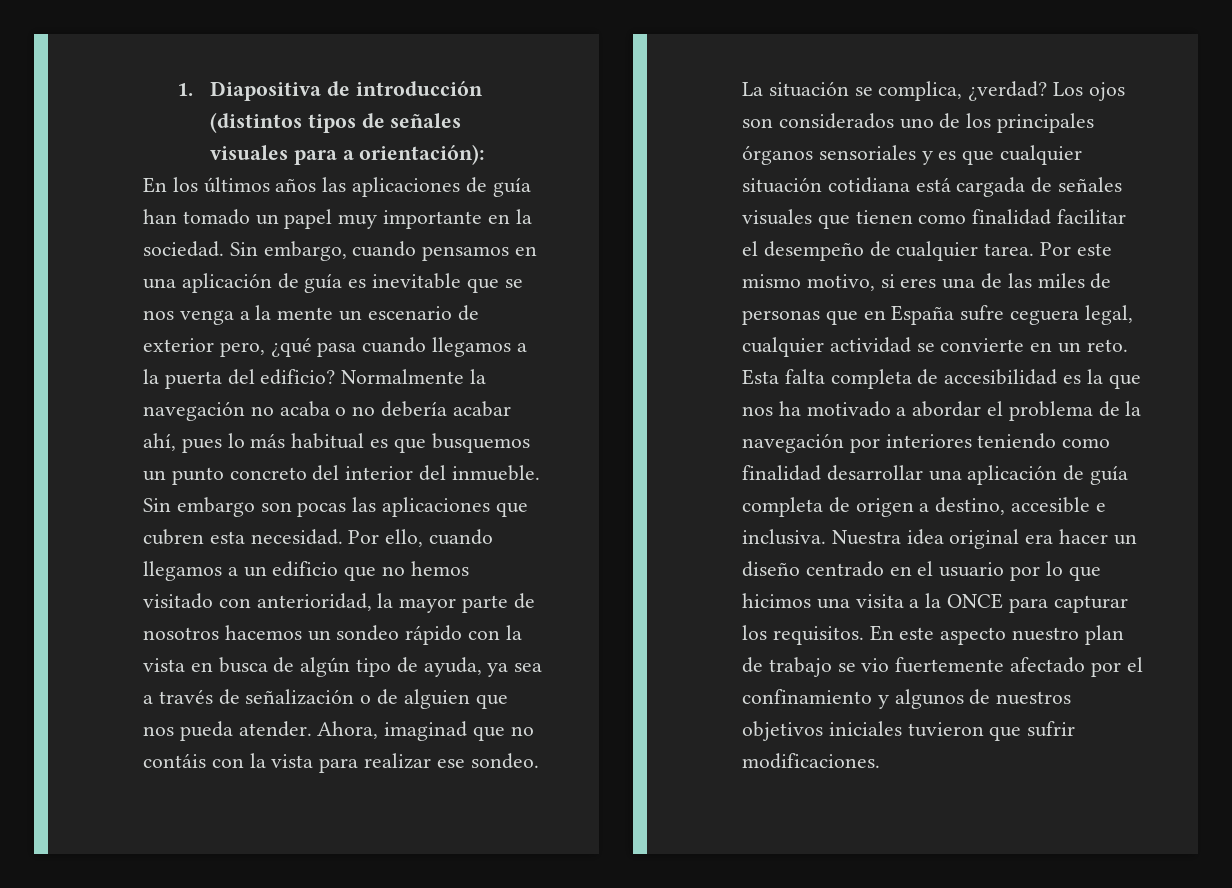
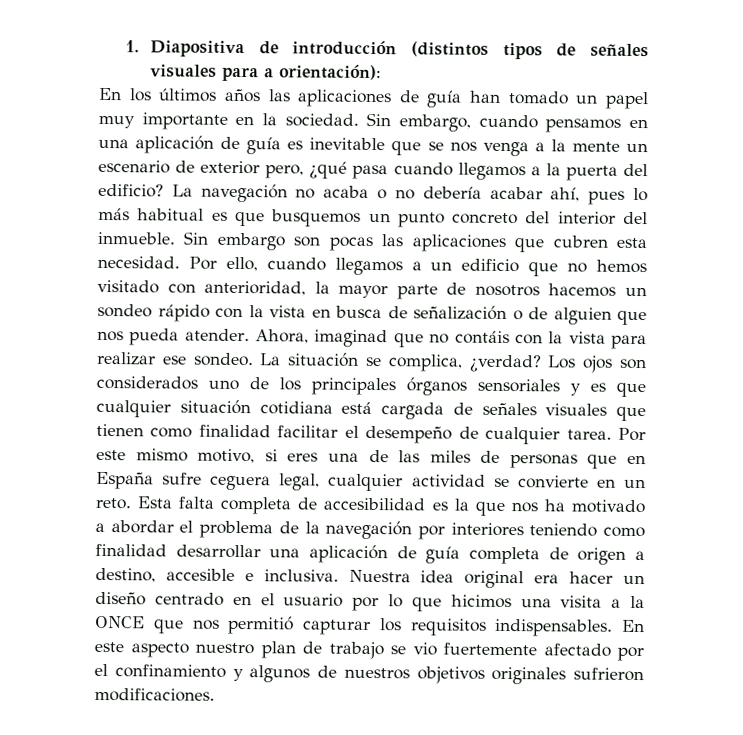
[341,369,487,384] Normalmente la -> [171,184,193,197] La
[300,657,543,677] [143,689,240,705] algún tipo de ayuda, ya sea a través de -> (408, 312) none
[1008,595,1128,613] [742,625,864,645] para capturar los requisitos. -> [152,615,614,637] que nos permitió capturar los requisitos indispensables.
[828,721,1076,741] iniciales tuvieron que sufrir -> [491,666,644,685] originales sufrieron

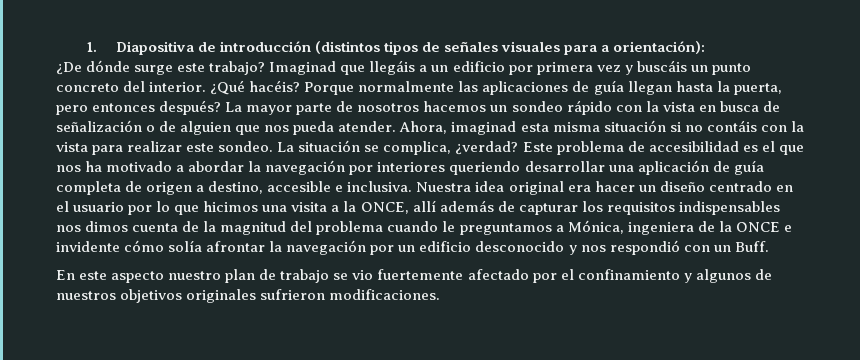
[99,87,649,110] [98,112,648,133] [98,135,649,157] [98,159,648,181] [98,183,648,205] [98,207,648,228] [97,231,648,253] [97,255,647,277] [97,279,330,296] En los últimos años las aplicaciones de guía han tomado un papel muy importante en la sociedad. Sin embargo, cuando pensamos en una aplicación de guía es inevitable que se nos venga a la mente un escenario de exterior pero, ¿qué pasa cuando llegamos a la puerta del edificio? La navegación no acaba o no debería acabar ahí, pues lo más habitual es que busquemos un punto concreto del interior del inmueble. Sin embargo son pocas las aplicaciones que cubren esta necesidad. Por ello, cuando llegamos a un edificio que no hemos visitado con anterioridad, la -> [56,60,751,75] [56,80,782,95] [56,100,243,115] ¿De dónde surge este trabajo? Imaginad que llegáis a un edificio por primera vez y buscáis un punto concreto del interior. ¿Qué hacéis? Porque normalmente las aplicaciones de guía llegan hasta la puerta, pero entonces después? La
[393,332,424,348] que -> [520,120,681,132] esta misma situación si
[162,355,187,365] ese -> [186,143,215,152] este
[547,355,647,373] [96,375,646,398] [96,399,646,422] [96,423,647,445] [96,448,646,469] [96,471,646,492] [95,496,293,515] Los ojos son considerados uno de los principales órganos sensoriales y es que cualquier situación cotidiana está cargada de señales visuales que tienen como finalidad facilitar el desempeño de cualquier tarea. Por este mismo motivo, si eres una de las miles de personas que en España sufre ceguera legal, cualquier actividad se convierte en un reto. Esta falta completa -> [522,141,624,155] Este problema
[453,498,470,511] la -> [761,141,775,152] el
[179,520,299,539] el problema de -> (245, 166) none
[529,523,645,538] [95,543,167,557] teniendo como finalidad -> [449,161,521,175] queriendo
[95,615,614,637] ONCE que nos permitió capturar los requisitos indispensables. -> [360,200,780,215] [56,220,792,235] [56,240,769,255] ONCE, allí además de capturar los requisitos indispensables nos dimos cuenta de la magnitud del problema cuando le preguntamos a Mónica, ingeniera de la ONCE e invidente cómo solía afrontar la navegación por un edificio desconocido y nos respondió con un Buff. //

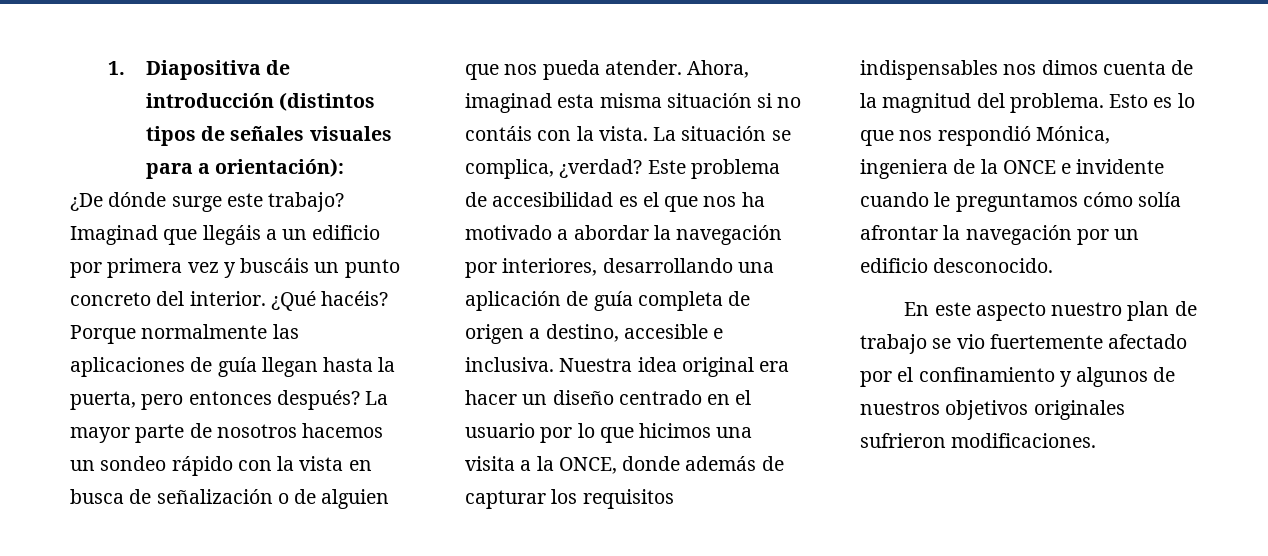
[56,141,274,155] vista para realizar este sondeo. -> [598,126,648,141] vista.
[377,161,605,175] interiores queriendo desarrollar -> [502,258,733,276] interiores, desarrollando
[412,200,436,212] allí -> [622,456,681,471] donde
[316,221,564,235] problema cuando le preguntamos a -> [1009,93,1195,113] [860,126,1031,146] problema. Esto es lo que nos respondió
(120, 246) none -> [860,192,1078,212] cuando le preguntamos
[475,240,769,255] desconocido y nos respondió con un Buff. -> [933,258,1054,273] desconocido.

